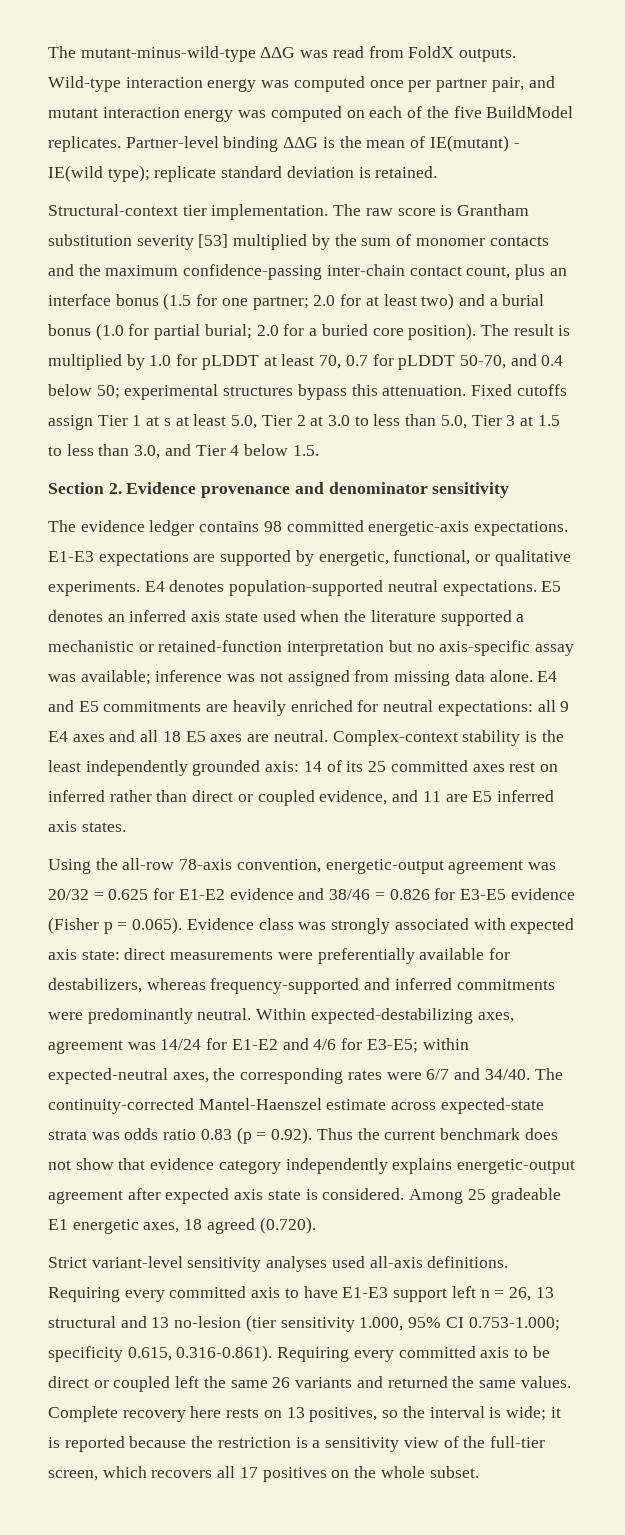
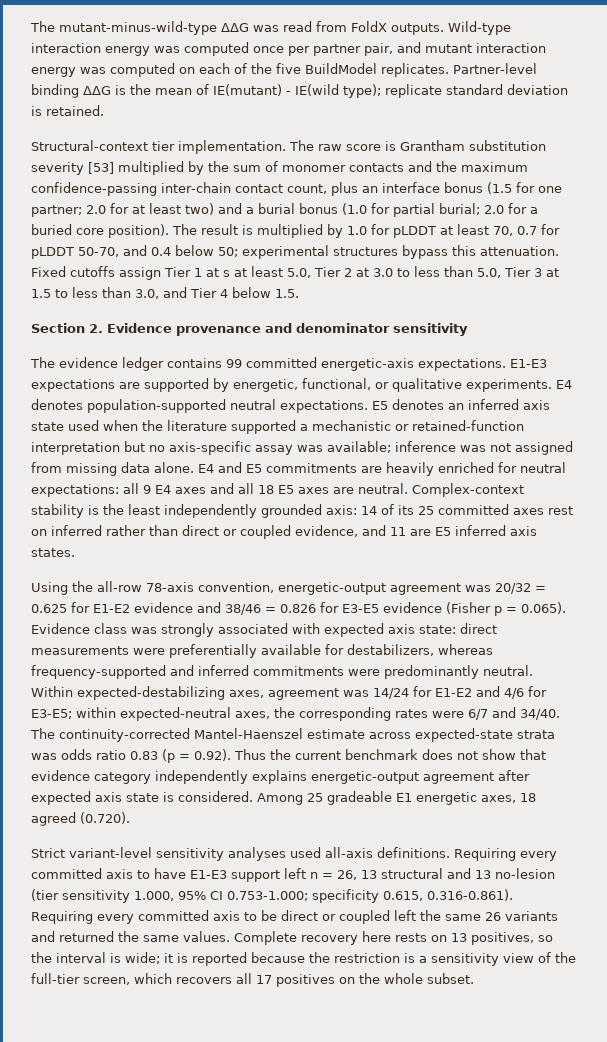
[263,521,282,532] 98 -> [226,359,242,368] 99

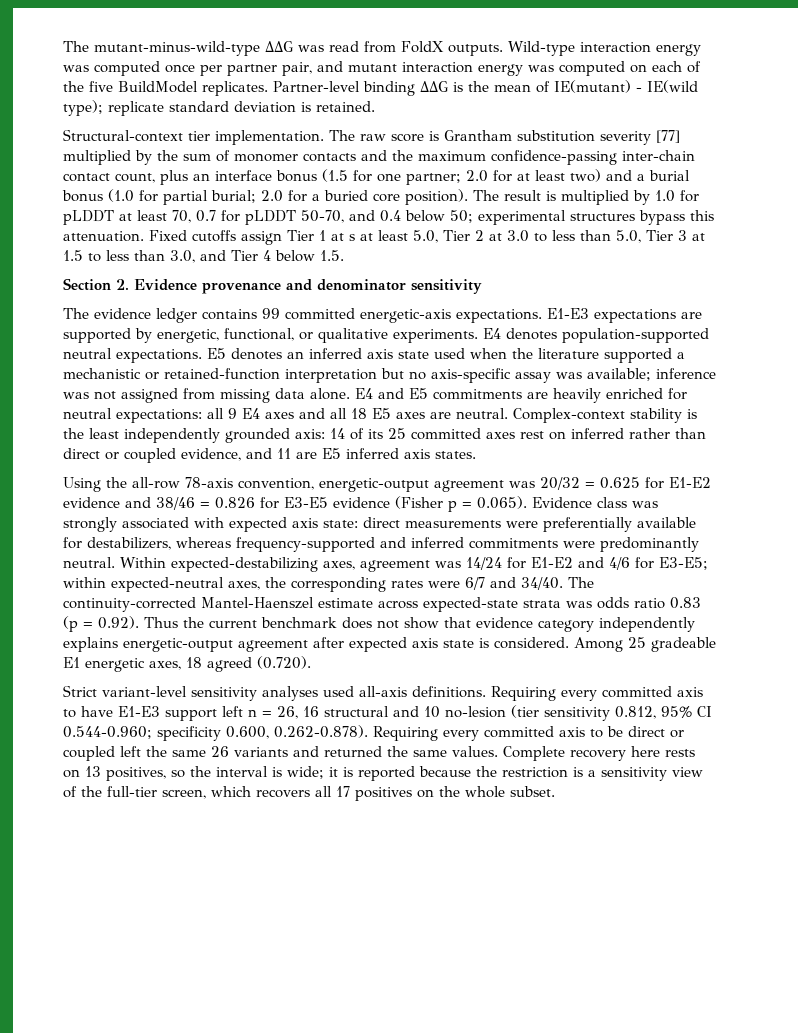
[88,162,114,174] [53] -> [656,130,680,143] [77]
[361,870,377,879] 13 -> [303,706,319,717] 16
[475,870,491,879] 13 -> [424,706,440,718] 10
[134,891,174,901] 1.000, -> [615,706,656,719] 0.812,
[227,889,513,903] 0.753-1.000; specificity 0.615, 0.316-0.861). -> [63,725,368,741] 0.544-0.960; specificity 0.600, 0.262-0.878).

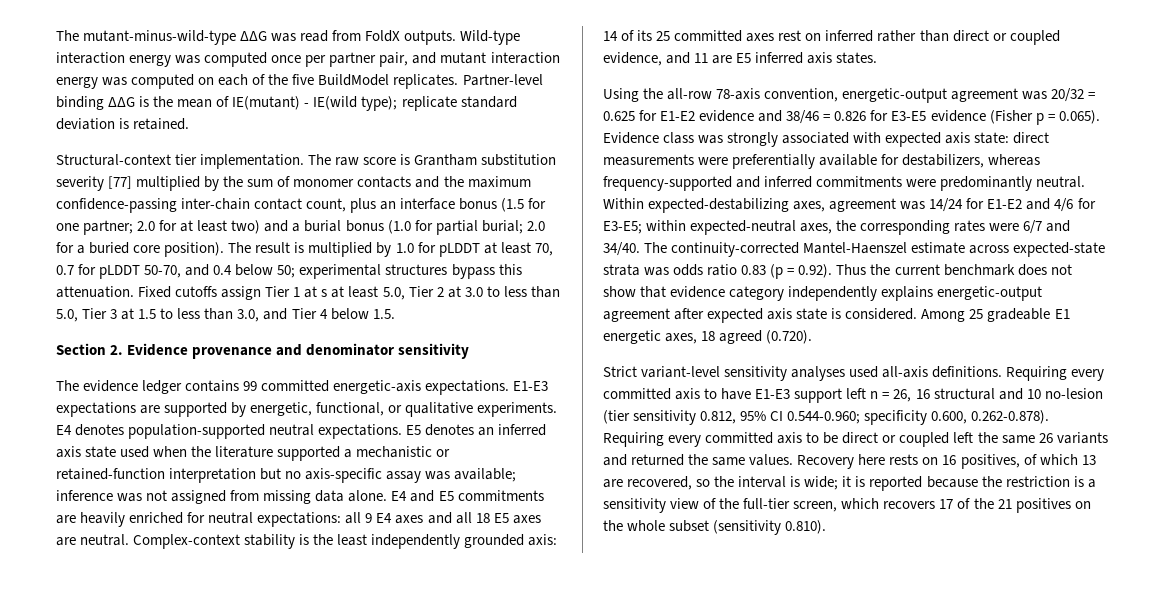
[503,746,626,761] Complete recovery -> [797,455,855,469] Recovery
[85,766,166,781] 13 positives, -> [942,454,1096,469] [603,476,693,490] 16 positives, of which 13 are recovered,
[315,786,350,797] all 17 -> [939,498,1012,509] 17 of the 21
[510,786,555,797] subset. -> [669,520,827,535] subset (sensitivity 0.810).

